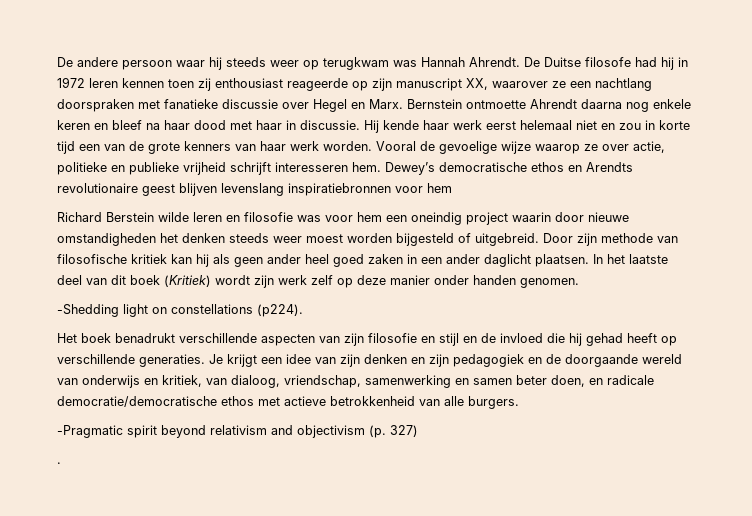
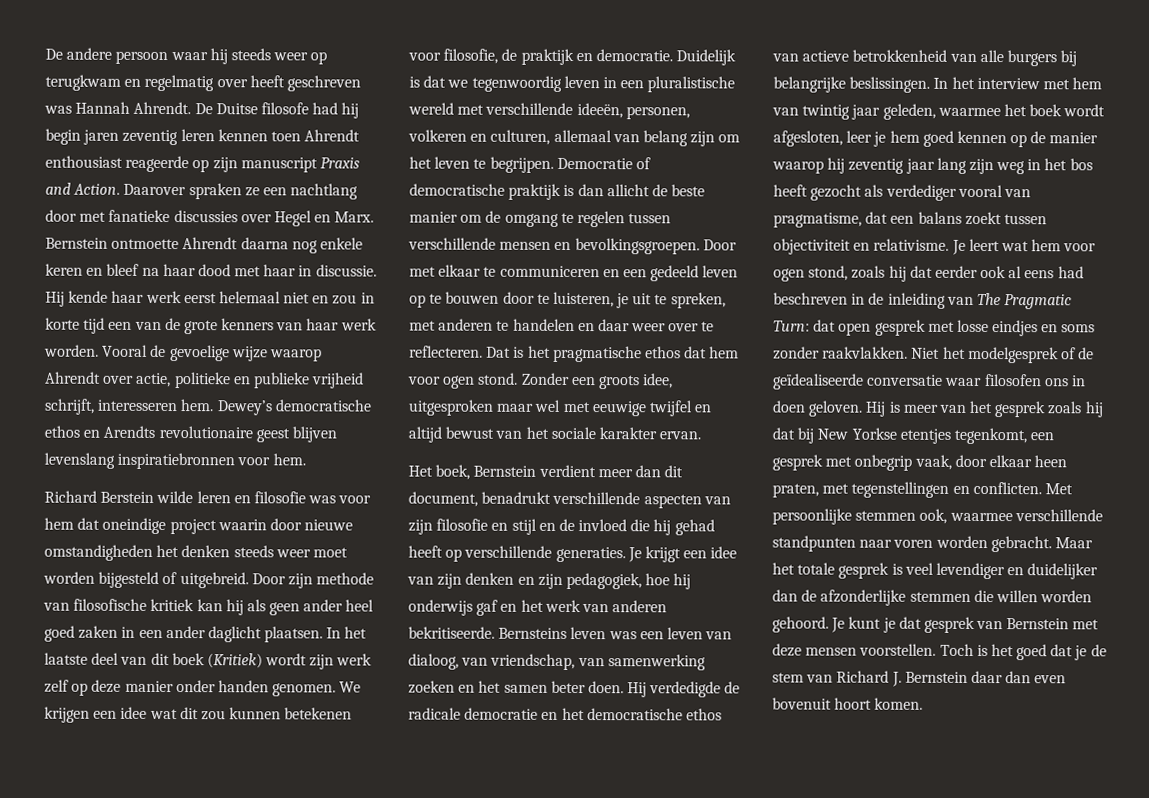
(389, 63) none -> [124,74,361,92] en regelmatig over heeft geschreven
[678,57,688,67] [57,77,85,88] in 1972 -> [45,128,179,146] begin jaren zeventig
[198,78,211,91] zij -> [304,129,361,142] Ahrendt
[466,78,548,90] XX, waarover -> [319,157,360,169] [45,182,242,200] Praxis and Action. Daarover spraken
[57,99,134,112] doorspraken -> [45,209,77,222] door
[222,99,278,109] discussie -> [173,210,238,223] discussies
[584,144,598,151] ze -> [45,371,101,384] Ahrendt
[230,162,271,175] schrijft -> [44,398,94,415] schrijft,
[427,183,452,193] hem -> [272,453,306,466] hem.
[386,212,462,225] een oneindig -> [77,517,167,535] dat oneindige
[306,234,343,243] moest -> [312,547,348,558] moet
[57,304,303,317] [57,333,111,343] // -Shedding light on constellations (p224). // Het boek -> [339,681,362,693] [44,706,353,723] [408,48,737,66] [409,75,736,93] [408,102,690,120] [408,129,741,147] [409,156,651,173] [409,183,706,200] [409,210,672,228] [408,237,737,255] [409,264,739,282] [409,291,726,309] [409,318,715,332] [409,345,740,363] [408,372,674,390] [408,399,712,417] [408,426,702,443] [408,464,684,480] [408,491,478,507] We krijgen een idee wat dit zou kunnen betekenen voor filosofie, de praktijk en democratie. Duidelijk is dat we tegenwoordig leven in een pluralistische wereld met verschillende ideeën, personen, volkeren en culturen, allemaal van belang zijn om het leven te begrijpen. Democratie of democratische praktijk is dan allicht de beste manier om de omgang te regelen tussen verschillende mensen en bevolkingsgroepen. Door met elkaar te communiceren en een gedeeld leven op te bouwen door te luisteren, je uit te spreken, met anderen te handelen en daar weer over te reflecteren. Dat is het pragmatische ethos dat hem voor ogen stond. Zonder een groots idee, uitgesproken maar wel met eeuwige twijfel en altijd bewust van het sociale karakter ervan. // Het boek, Bernstein verdient meer dan dit document,
[453,354,682,367] [57,375,654,388] [57,396,519,409] [57,425,418,438] [57,462,61,464] pedagogiek en de doorgaande wereld van onderwijs en kritiek, van dialoog, vriendschap, samenwerking en samen beter doen, en radicale democratie/democratische ethos met actieve betrokkenheid van alle burgers. // -Pragmatic spirit beyond relativism and objectivism (p. 327) // . -> [565,572,692,590] [408,599,668,616] [408,626,733,640] [408,653,706,671] [408,680,741,698] [408,707,722,721] [772,49,1078,67] [773,76,1103,93] [772,103,1106,120] [773,130,1099,148] [772,157,1093,175] [773,184,1031,201] [773,211,1047,228] [773,238,1097,255] [773,265,1084,282] [773,292,1073,310] [773,319,1096,337] [773,346,1095,364] [773,373,1086,390] [772,400,1103,418] [772,427,1055,445] [772,454,1068,471] [772,481,1073,498] [772,508,1103,525] [772,535,1093,553] [772,562,1099,580] [772,589,1093,606] [772,616,1100,633] [772,643,1107,661] [772,670,1067,687] [772,697,924,710] pedagogiek, hoe hij onderwijs gaf en het werk van anderen bekritiseerde. Bernsteins leven was een leven van dialoog, van vriendschap, van samenwerking zoeken en het samen beter doen. Hij verdedigde de radicale democratie en het democratische ethos van actieve betrokkenheid van alle burgers bij belangrijke beslissingen. In het interview met hem van twintig jaar geleden, waarmee het boek wordt afgesloten, leer je hem goed kennen op de manier waarop hij zeventig jaar lang zijn weg in het bos heeft gezocht als verdediger vooral van pragmatisme, dat een balans zoekt tussen objectiviteit en relativisme. Je leert wat hem voor ogen stond, zoals hij dat eerder ook al eens had beschreven in de inleiding van The Pragmatic Turn: dat open gesprek met losse eindjes en soms zonder raakvlakken. Niet het modelgesprek of de geïdealiseerde conversatie waar filosofen ons in doen geloven. Hij is meer van het gesprek zoals hij dat bij New Yorkse etentjes tegenkomt, een gesprek met onbegrip vaak, door elkaar heen praten, met tegenstellingen en conflicten. Met persoonlijke stemmen ook, waarmee verschillende standpunten naar voren worden gebracht. Maar het totale gesprek is veel levendiger en duidelijker dan de afzonderlijke stemmen die willen worden gehoord. Je kunt je dat gesprek van Bernstein met deze mensen voorstellen. Toch is het goed dat je de stem van Richard J. Bernstein daar dan even bovenuit hoort komen.

